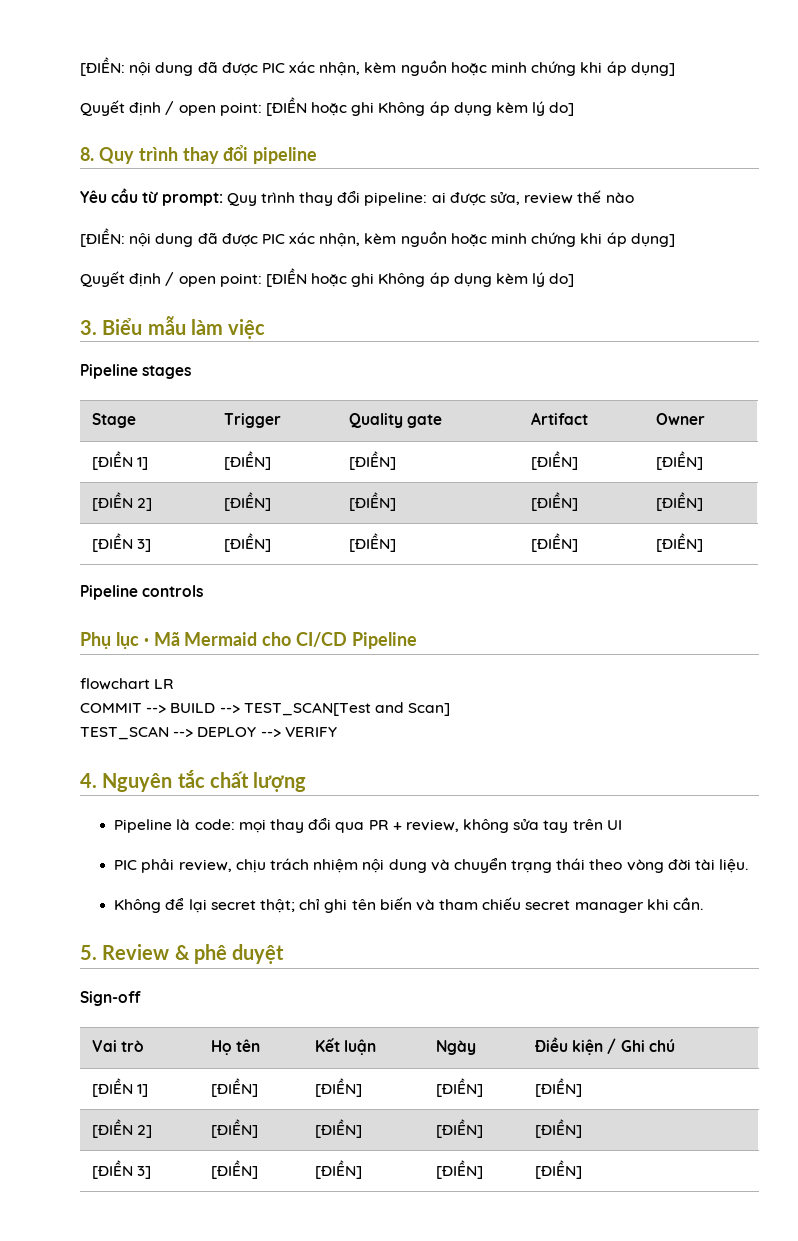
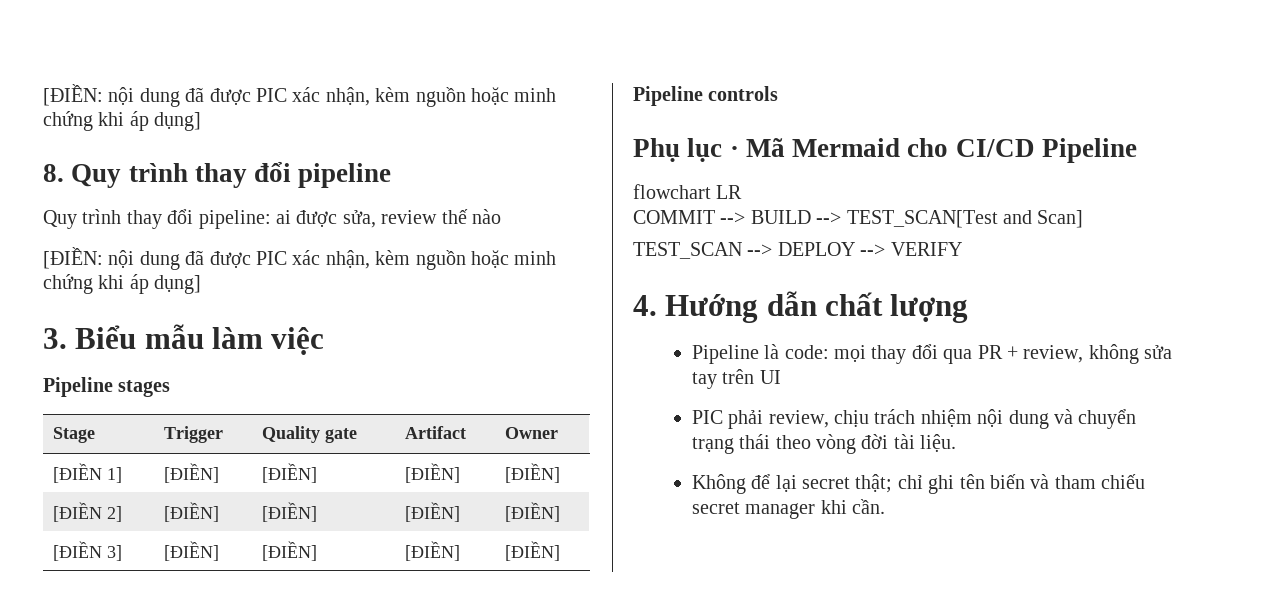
[80,97,575,116] // Quyết định / open point: [ĐIỀN hoặc ghi Không áp dụng kèm lý do] -> (202, 121) none
[80,188,223,206] Yêu cầu từ prompt: -> (392, 175) none
[80,268,575,287] // Quyết định / open point: [ĐIỀN hoặc ghi Không áp dụng kèm lý do] -> (202, 284) none
[102,770,205,792] Nguyên tắc -> [665,291,817,323] Hướng dẫn
[80,944,285,964] [80,991,141,1006] [92,1040,145,1052] [211,1039,261,1055] [315,1038,377,1055] [436,1040,477,1055] [534,1037,675,1055] [92,1078,149,1097] [211,1078,259,1097] [315,1078,363,1097] [436,1078,484,1097] [535,1078,583,1097] [92,1119,153,1138] [211,1119,259,1138] [315,1119,363,1138] [436,1119,484,1138] [535,1119,583,1138] [92,1160,152,1179] [211,1160,259,1179] [315,1160,363,1179] [436,1160,484,1179] [535,1160,583,1179] // 5. Review & phê duyệt // Sign-off // Vai trò | Họ tên | Kết luận | Ngày | Điều kiện / Ghi chú // [ĐIỀN 1] | [ĐIỀN] | [ĐIỀN] | [ĐIỀN] | [ĐIỀN] // [ĐIỀN 2] | [ĐIỀN] | [ĐIỀN] | [ĐIỀN] | [ĐIỀN] // [ĐIỀN 3] | [ĐIỀN] | [ĐIỀN] | [ĐIỀN] | [ĐIỀN] -> (886, 506) none

